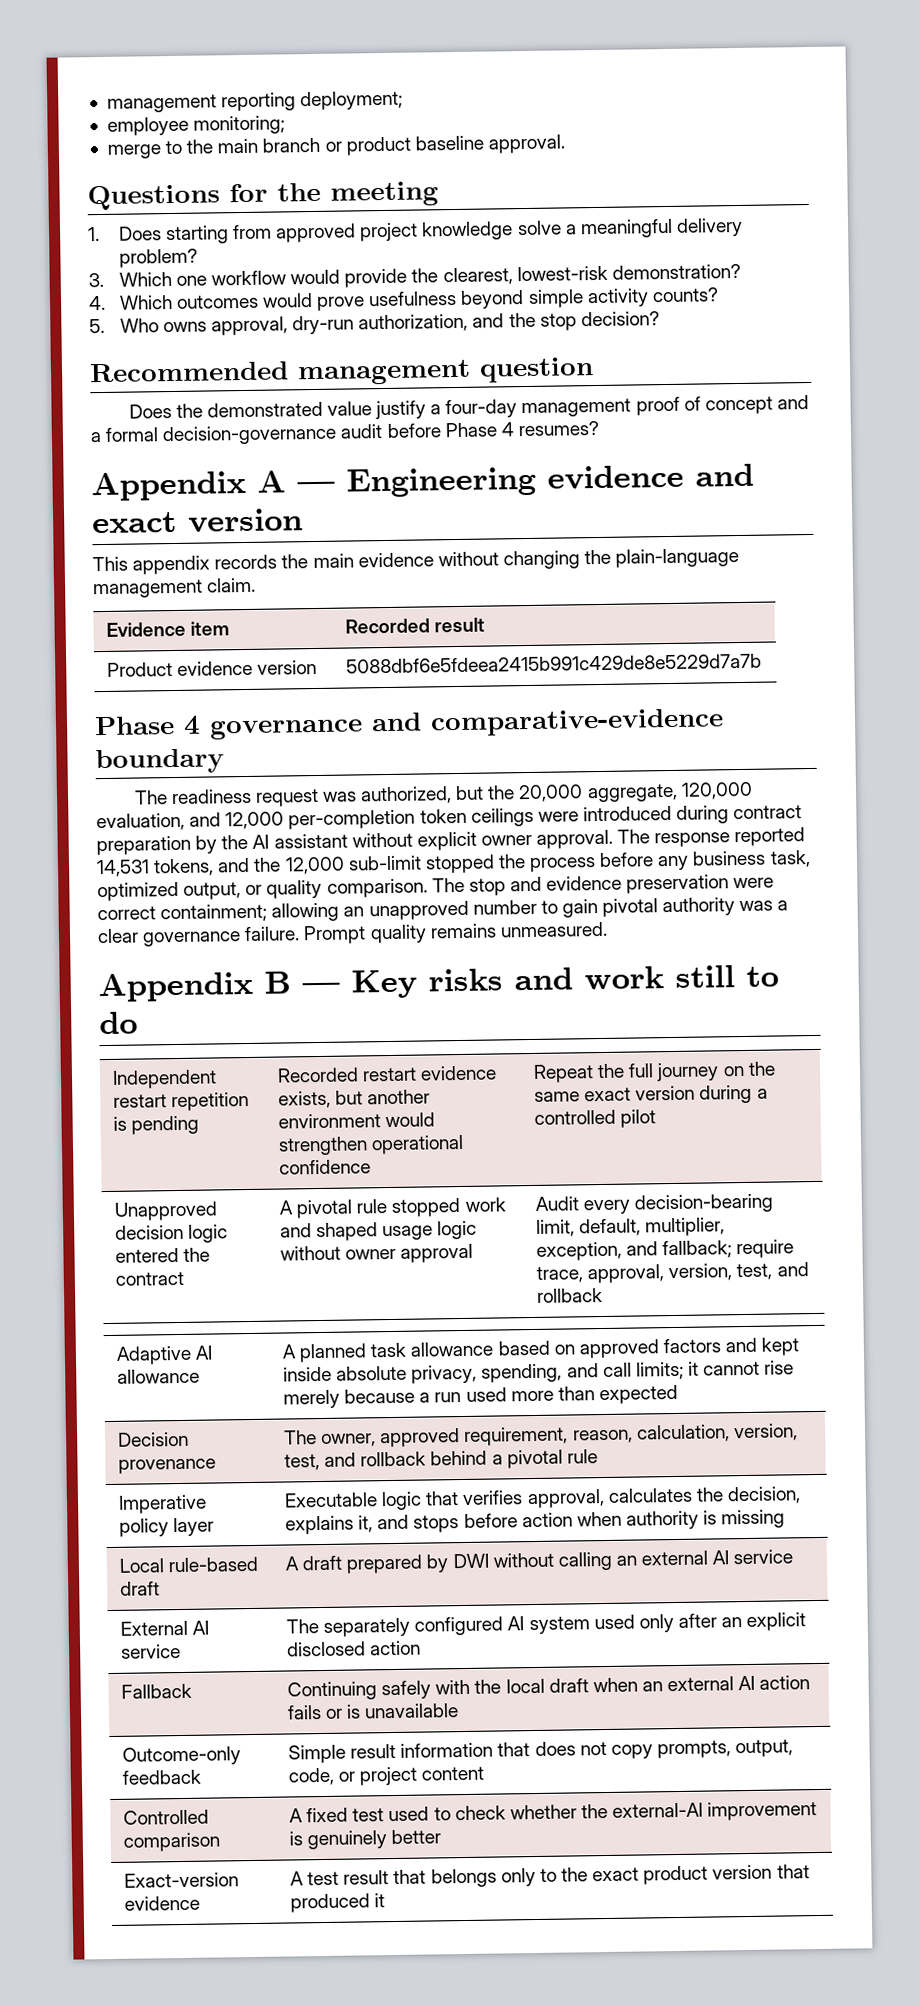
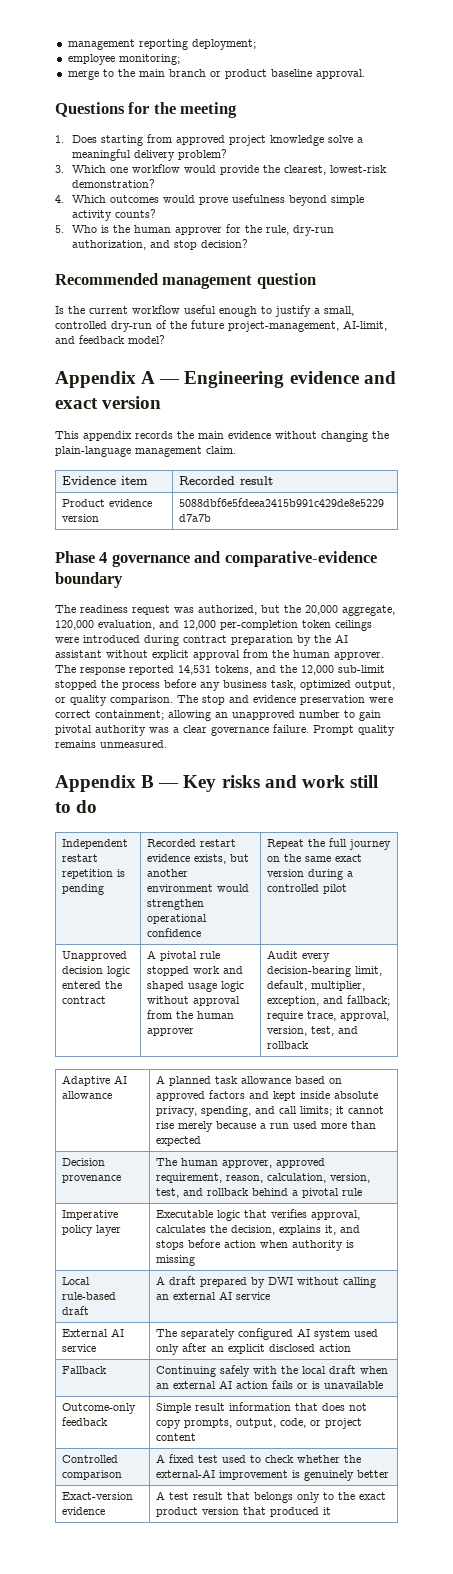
[162,316,289,336] owns approval, -> [101,224,290,235] is the human approver for the rule,
[508,312,536,328] the -> (171, 244) none
[128,395,809,420] [90,420,599,446] Does the demonstrated value justify a four-day management proof of concept and a formal decision-governance audit before Phase 4 resumes? -> [55,305,354,317] [55,320,387,332] [55,335,165,344] Is the current workflow useful enough to justify a small, controlled dry-run of the future project-management, AI-limit, and feedback model?
[480,829,614,849] owner approval. -> [193,649,384,660] approval from the human approver.
[345,1243,474,1263] owner approval -> [193,996,241,1006] [147,1010,235,1019] [147,1028,195,1036] approval from the human approver
[321,1433,377,1447] owner, -> [181,1158,273,1168] human approver,

